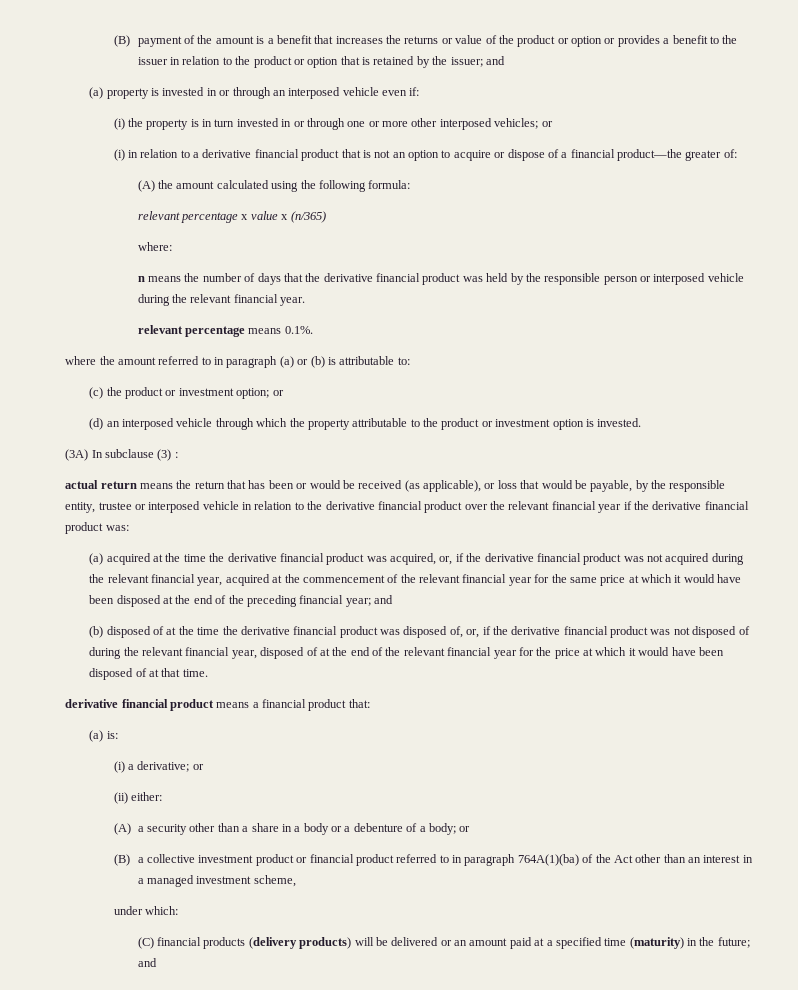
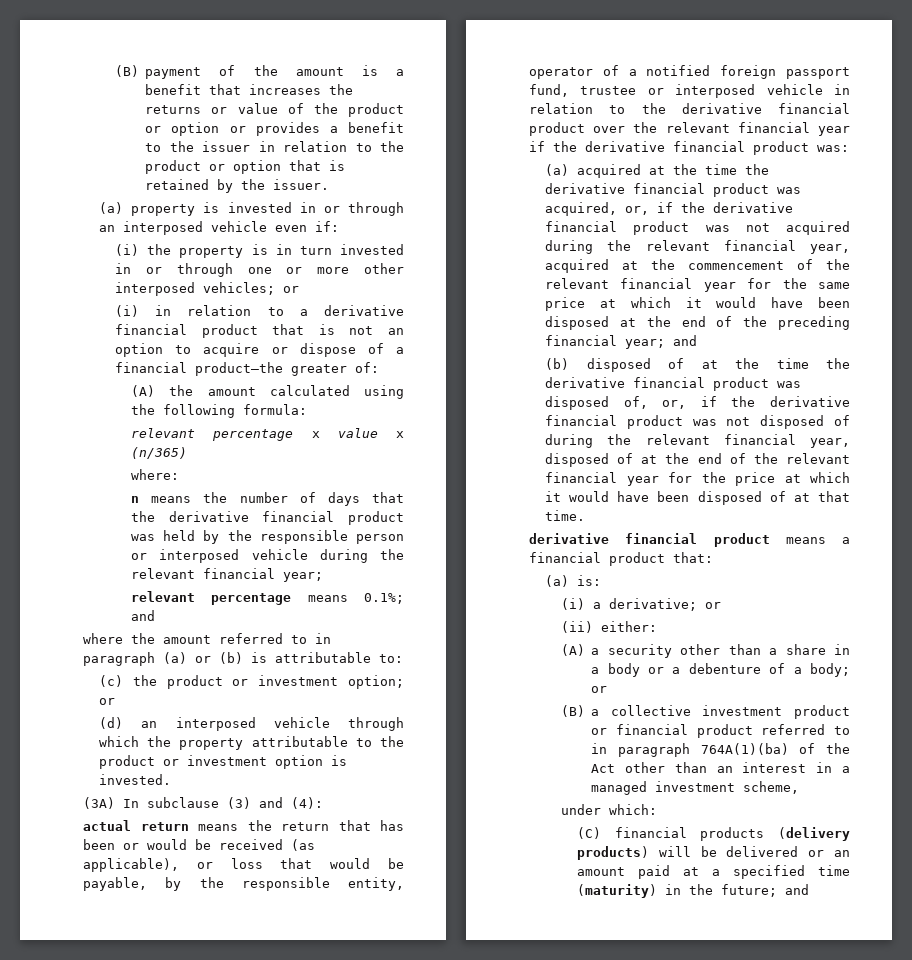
[450,56,505,67] issuer; and -> [273,179,330,190] issuer.
[280,297,306,306] year. -> [283,572,324,582] year;
[284,326,313,334] 0.1%. -> [364,593,404,604] [131,610,156,621] 0.1%; and
[174,452,178,458] : -> [259,797,324,809] and (4):
(96, 507) none -> [529,65,850,79] [529,84,570,97] operator of a notified foreign passport fund,

